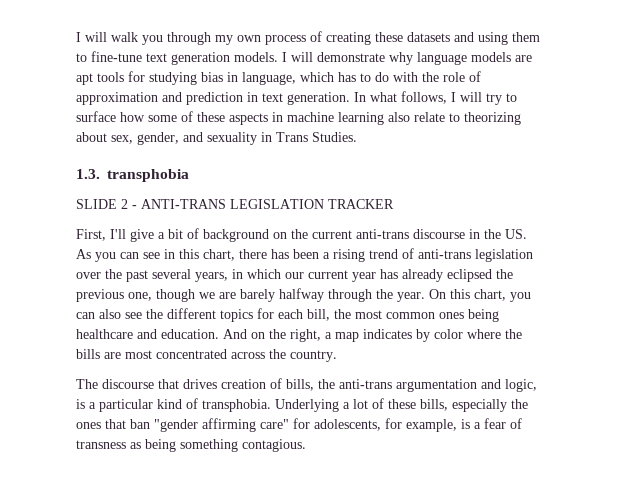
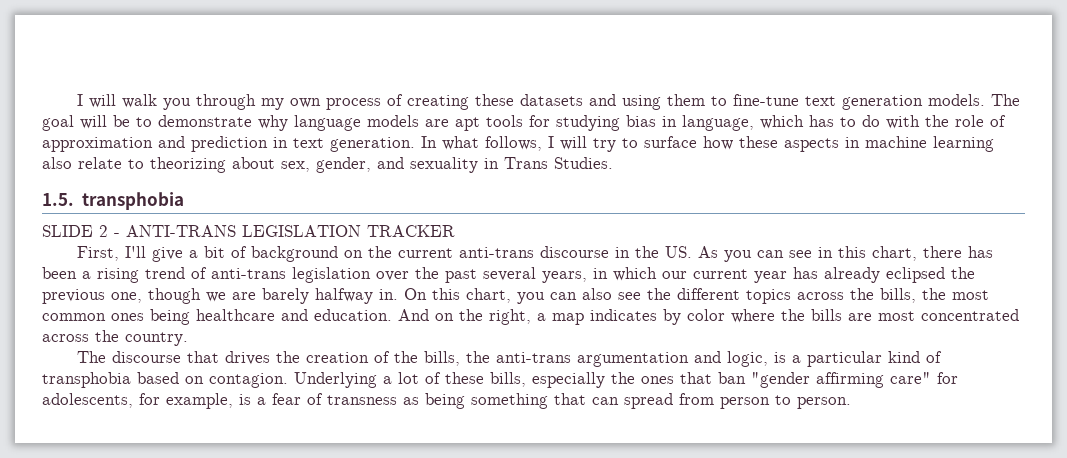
[282,52,313,62] I will -> [991,94,1021,106] [42,115,152,131] The goal will be to
[148,111,193,122] some of -> (733, 143) none
[76,169,100,179] 1.3. -> [42,193,74,206] 1.5.
[328,289,425,302] through the year. -> [379,289,398,300] in.
[257,308,330,321] for each bill, -> [797,288,916,303] across the bills,
(217, 384) none -> [276,351,301,363] the
(282, 383) none -> [394,351,419,363] the
[202,399,271,412] transphobia. -> [42,372,288,388] transphobia based on contagion.
[242,439,306,452] contagious. -> [554,393,851,409] that can spread from person to person.

